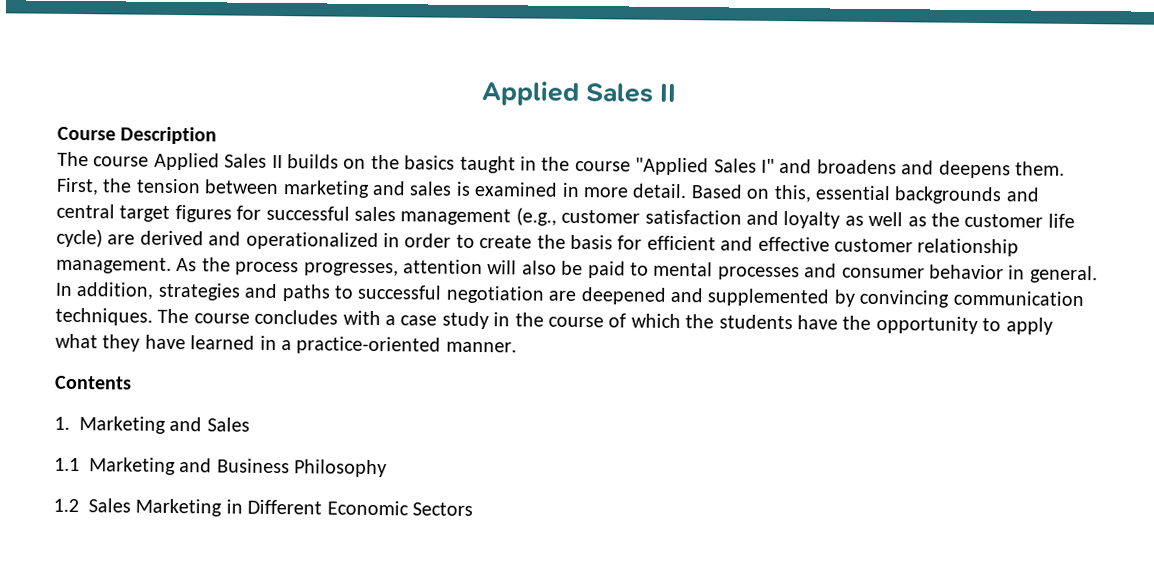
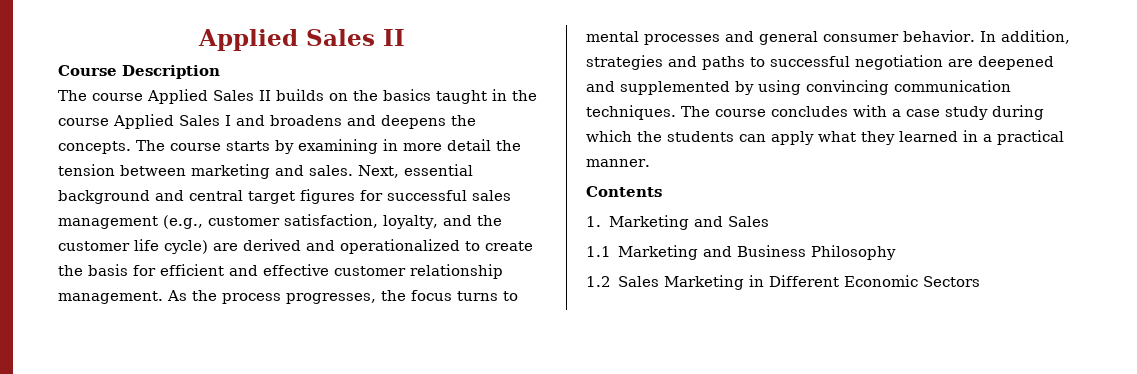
[635,157,775,176] "Applied Sales I" -> [113,114,231,129] Applied Sales I
[1014,161,1065,176] [56,177,99,196] them. First, -> [451,115,476,126] [58,139,491,154] the concepts. The course starts by examining in more detail
[409,181,1003,205] sales is examined in more detail. Based on this, essential backgrounds -> [309,164,473,178] [58,190,150,204] sales. Next, essential background
[644,209,927,229] satisfaction and loyalty as well as -> [284,214,472,229] satisfaction, loyalty, and
[383,233,452,248] in order -> (460, 246) none
[403,259,1098,284] attention will also be paid to mental processes and consumer behavior in general. -> [381,290,518,301] [586,30,975,45] the focus turns to mental processes and general consumer behavior.
(855, 298) none -> [758,80,801,95] using
[493,312,1002,334] in the course of which the students have the opportunity to -> [992,105,1044,120] [586,130,766,142] during which the students can
[144,334,186,350] have -> (895, 138) none
[296,336,442,355] practice-oriented -> [997,130,1064,145] practical

